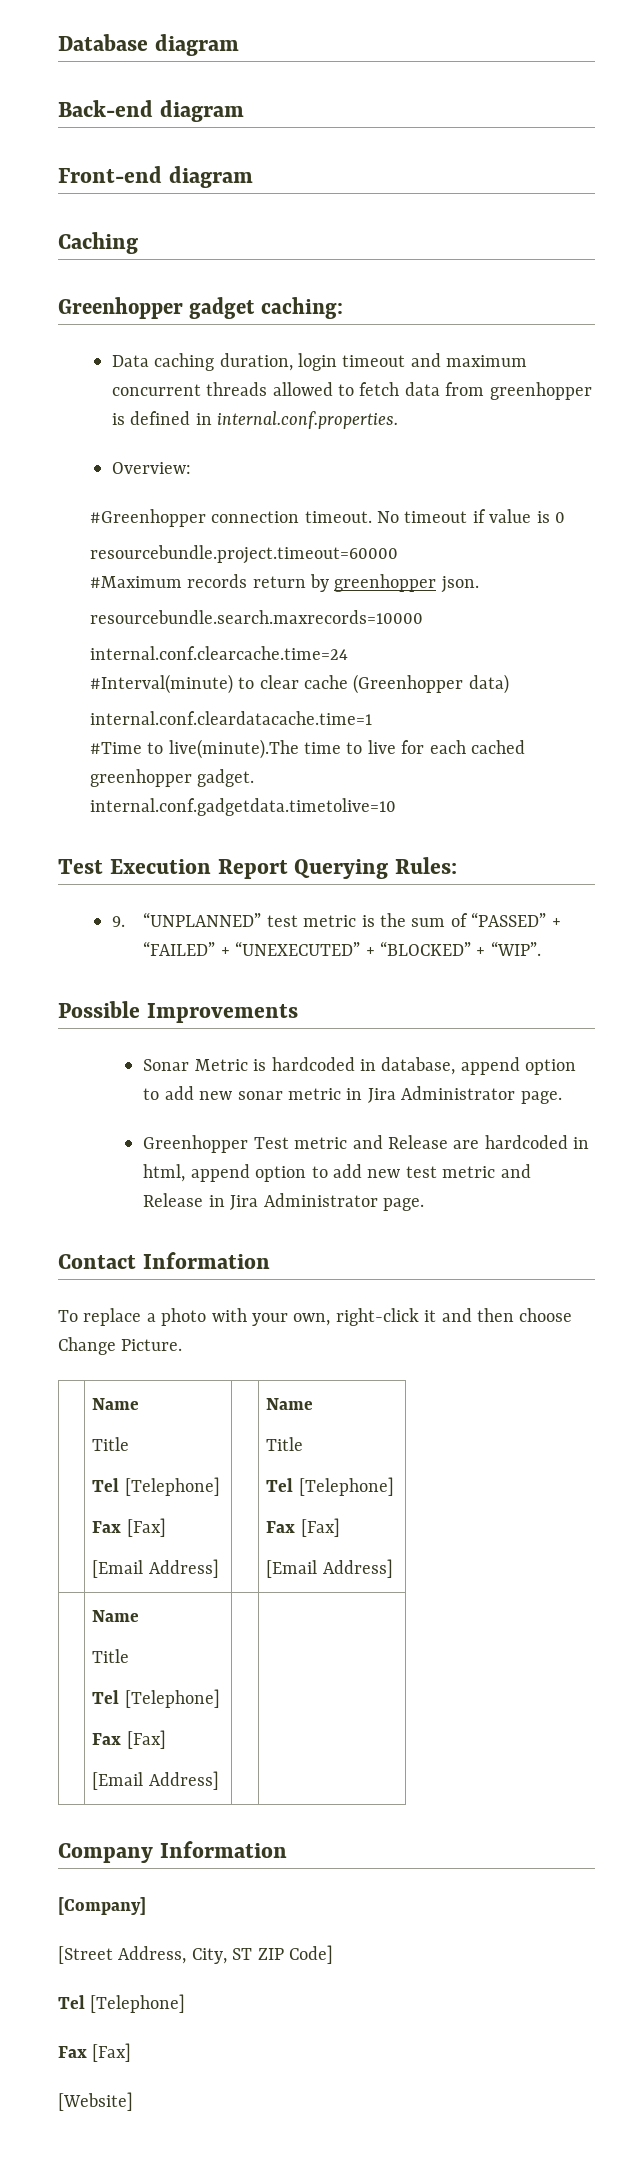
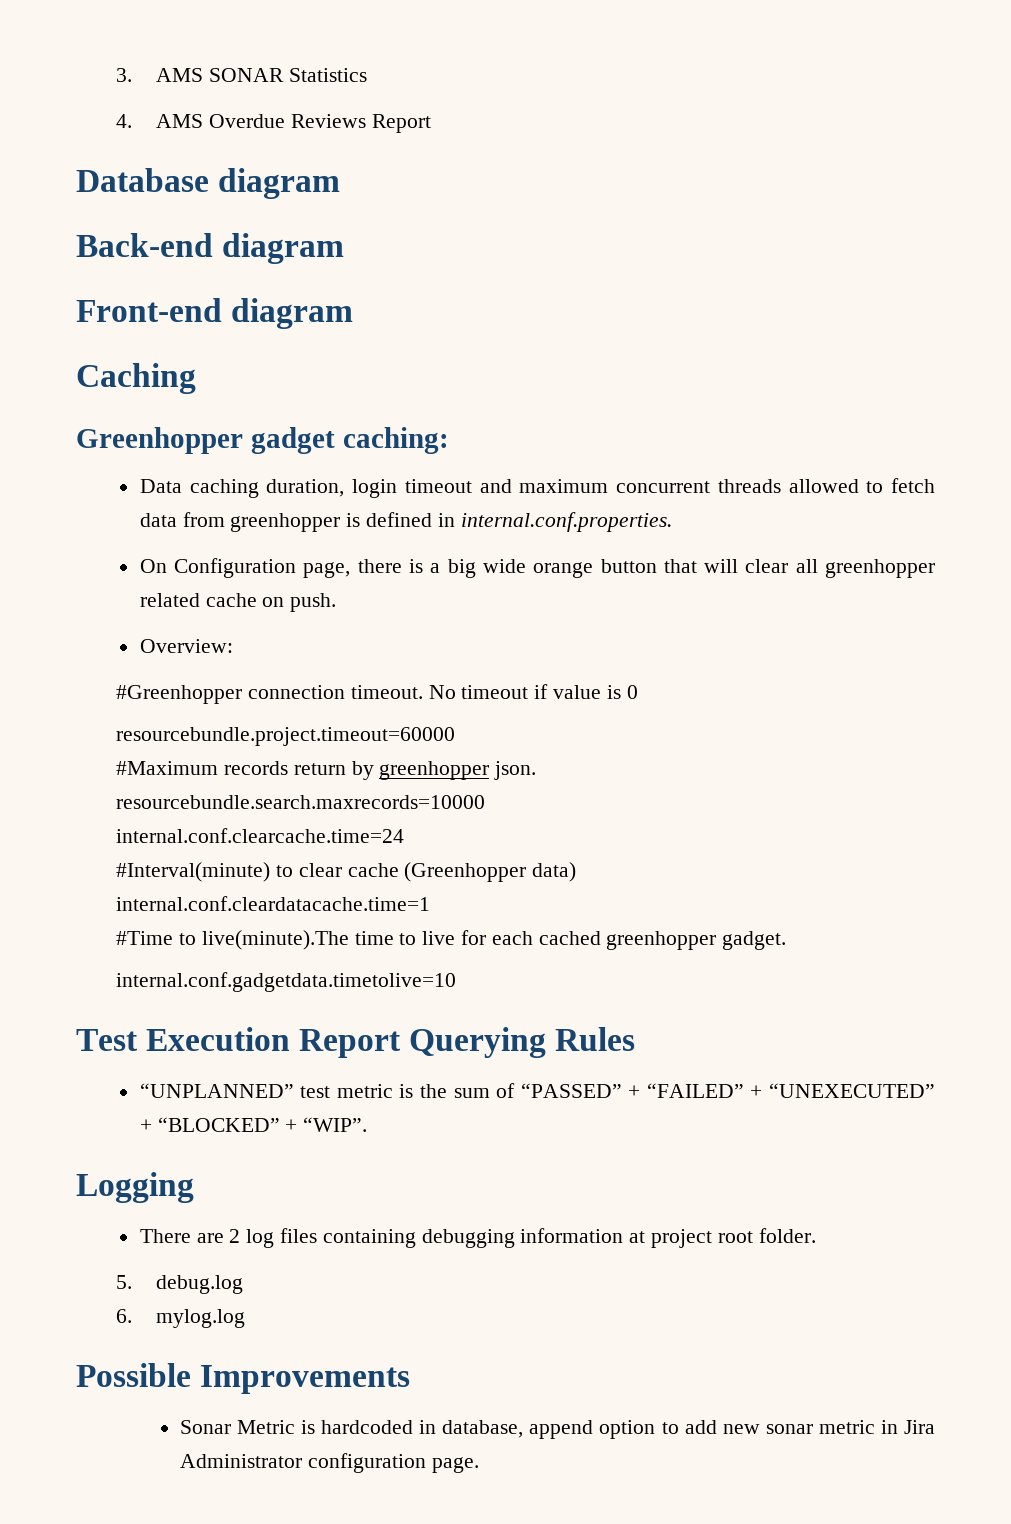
(58, 42) none -> [116,68,367,82] [116,114,431,133] 3. AMS SONAR Statistics // 4. AMS Overdue Reviews Report //
(398, 420) none -> [139,558,935,578] [139,593,337,612] // On Configuration page, there is a big wide orange button that will clear all greenhopper related cache on push.
[395,857,457,874] [111,916,125,927] Rules: // 9. -> [555,1027,636,1051] Rules //
(541, 948) none -> [76,1172,194,1203] [139,1228,816,1248] [116,1275,244,1294] [116,1309,246,1328] // Logging // There are 2 log files containing debugging information at project root folder. // 5. debug.log // 6. mylog.log
[520,1091,562,1104] [143,1135,590,1153] [143,1164,531,1182] [143,1193,425,1211] [58,1252,270,1269] [58,1308,573,1326] [58,1337,183,1355] [92,1398,140,1410] [92,1437,130,1451] [92,1477,220,1496] [92,1518,166,1537] [92,1559,219,1578] [266,1398,314,1410] [266,1437,304,1451] [266,1477,394,1496] [266,1518,340,1537] [266,1559,393,1578] [92,1610,140,1622] [92,1649,130,1663] [92,1689,220,1708] [92,1730,166,1749] [92,1771,219,1790] [58,1841,287,1863] [58,1897,146,1915] [58,1945,333,1964] [58,1994,186,2013] [58,2043,132,2062] [58,2092,133,2111] page. // Greenhopper Test metric and Release are hardcoded in html, append option to add new test metric and Release in Jira Administrator page. // Contact Information // To replace a photo with your own, right-click it and then choose Change Picture. // | Name // Title // Tel [Telephone] // Fax [Fax] // [Email Address] | | Name // Title // Tel [Telephone] // Fax [Fax] // [Email Address] // | Name // Title // Tel [Telephone] // Fax [Fax] // [Email Address] | | // Company Information // [Company] // [Street Address, City, ST ZIP Code] // Tel [Telephone] // Fax [Fax] // [Website] -> [307,1453,479,1473] configuration page.

